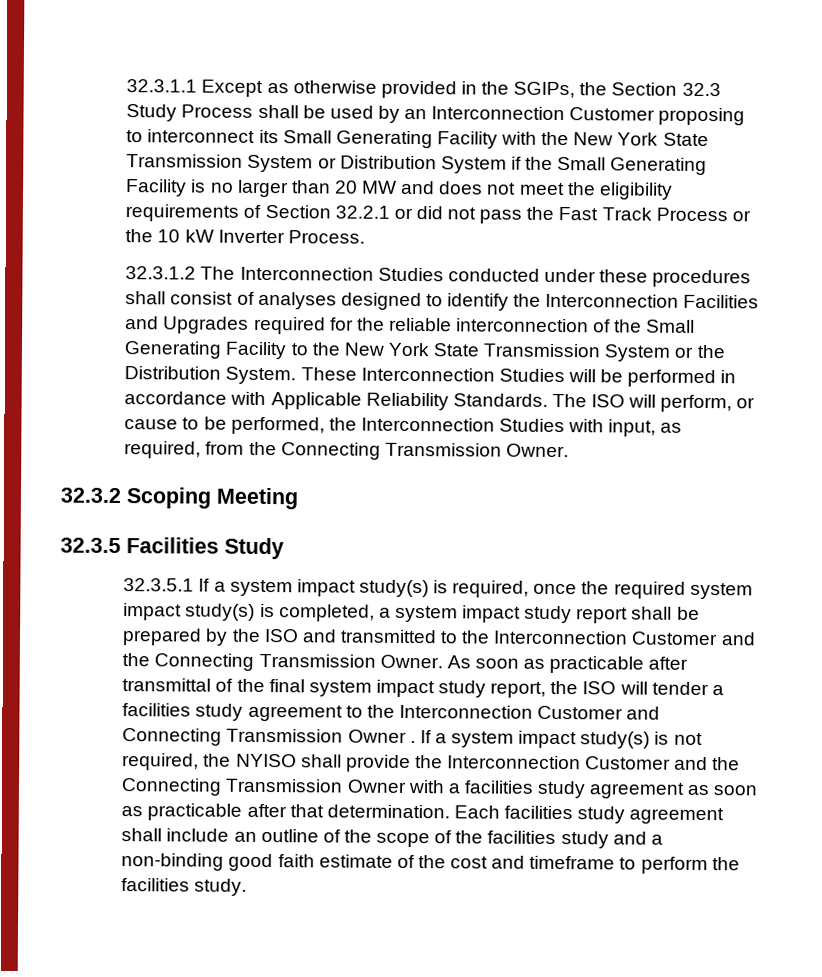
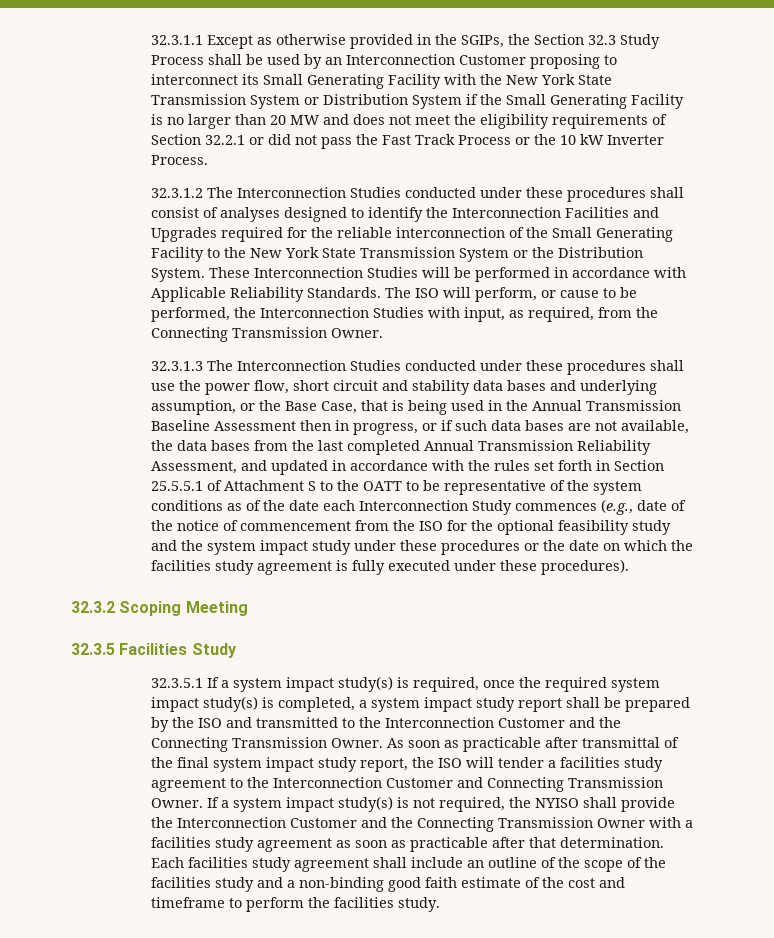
(569, 450) none -> [150,360,684,375] [150,380,657,395] [150,400,681,415] [150,420,689,435] [150,440,651,455] [150,460,664,475] [150,480,642,495] [150,499,686,515] [150,520,671,535] [150,540,693,555] [150,559,629,575] // 32.3.1.3 The Interconnection Studies conducted under these procedures shall use the power flow, short circuit and stability data bases and underlying assumption, or the Base Case, that is being used in the Annual Transmission Baseline Assessment then in progress, or if such data bases are not available, the data bases from the last completed Annual Transmission Reliability Assessment, and updated in accordance with the rules set forth in Section 25.5.5.1 of Attachment S to the OATT to be representative of the system conditions as of the date each Interconnection Study commences (e.g., date of the notice of commencement from the ISO for the optional feasibility study and the system impact study under these procedures or the date on which the facilities study agreement is fully executed under these procedures).
[347,729,416,744] Owner . -> [150,798,203,808] Owner.

